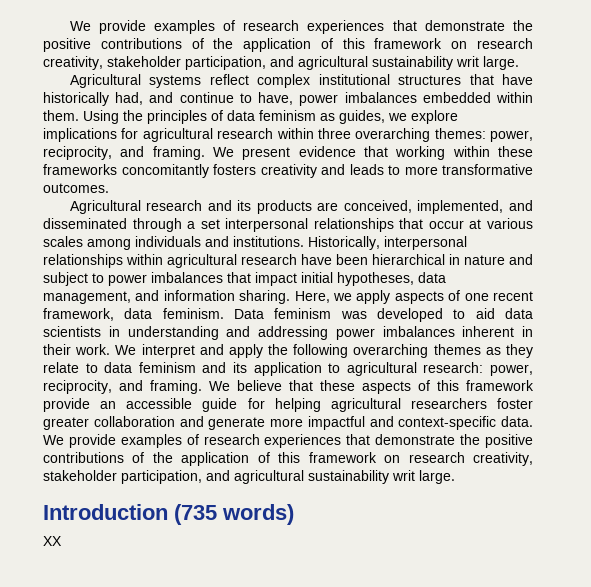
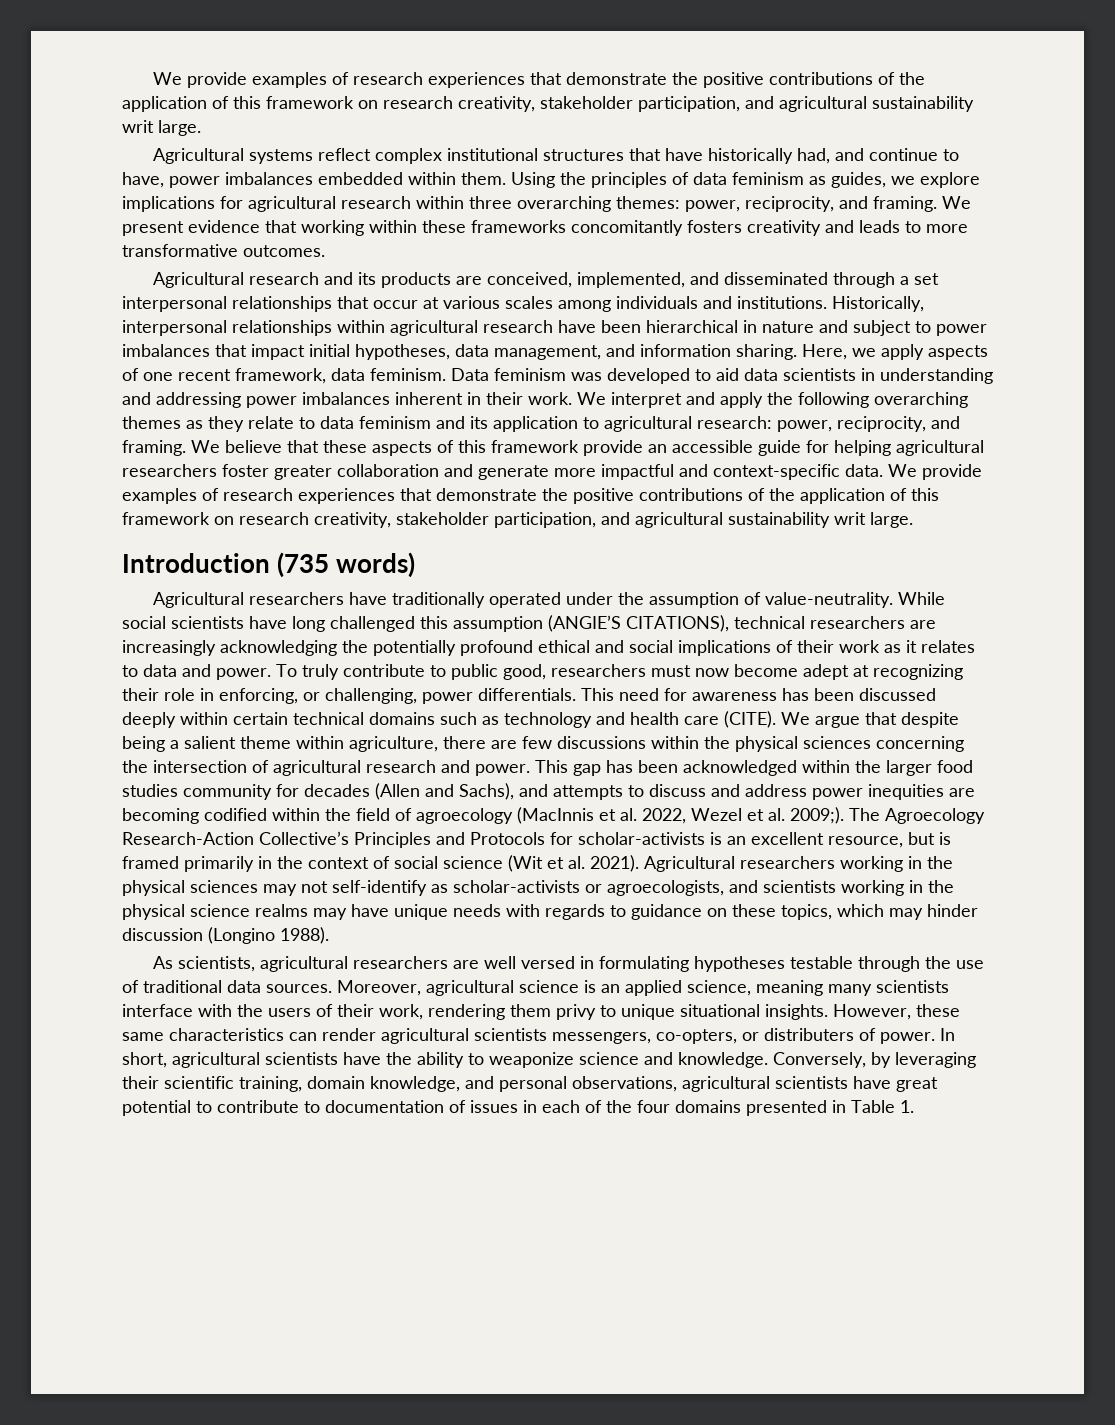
[43,536,62,546] XX -> [153,592,946,608] [122,615,936,632] [122,640,975,656] [122,664,963,680] [122,688,936,704] [122,711,959,728] [122,736,964,752] [122,760,973,776] [122,783,975,800] [122,807,985,824] [122,831,951,848] [122,855,953,872] [122,880,954,896] [122,904,978,920] [122,927,329,944] [153,956,985,972] [122,980,949,996] [122,1004,960,1020] [122,1028,955,1044] [122,1052,976,1068] [122,1076,938,1092] [122,1100,914,1116] Agricultural researchers have traditionally operated under the assumption of value-neutrality. While social scientists have long challenged this assumption (ANGIE’S CITATIONS), technical researchers are increasingly acknowledging the potentially profound ethical and social implications of their work as it relates to data and power. To truly contribute to public good, researchers must now become adept at recognizing their role in enforcing, or challenging, power differentials. This need for awareness has been discussed deeply within certain technical domains such as technology and health care (CITE). We argue that despite being a salient theme within agriculture, there are few discussions within the physical sciences concerning the intersection of agricultural research and power. This gap has been acknowledged within the larger food studies community for decades (Allen and Sachs), and attempts to discuss and address power inequities are becoming codified within the field of agroecology (MacInnis et al. 2022, Wezel et al. 2009;). The Agroecology Research-Action Collective’s Principles and Protocols for scholar-activists is an excellent resource, but is framed primarily in the context of social science (Wit et al. 2021). Agricultural researchers working in the physical sciences may not self-identify as scholar-activists or agroecologists, and scientists working in the physical science realms may have unique needs with regards to guidance on these topics, which may hinder discussion (Longino 1988). // As scientists, agricultural researchers are well versed in formulating hypotheses testable through the use of traditional data sources. Moreover, agricultural science is an applied science, meaning many scientists interface with the users of their work, rendering them privy to unique situational insights. However, these same characteristics can render agricultural scientists messengers, co-opters, or distributers of power. In short, agricultural scientists have the ability to weaponize science and knowledge. Conversely, by leveraging their scientific training, domain knowledge, and personal observations, agricultural scientists have great potential to contribute to documentation of issues in each of the four domains presented in Table 1.

